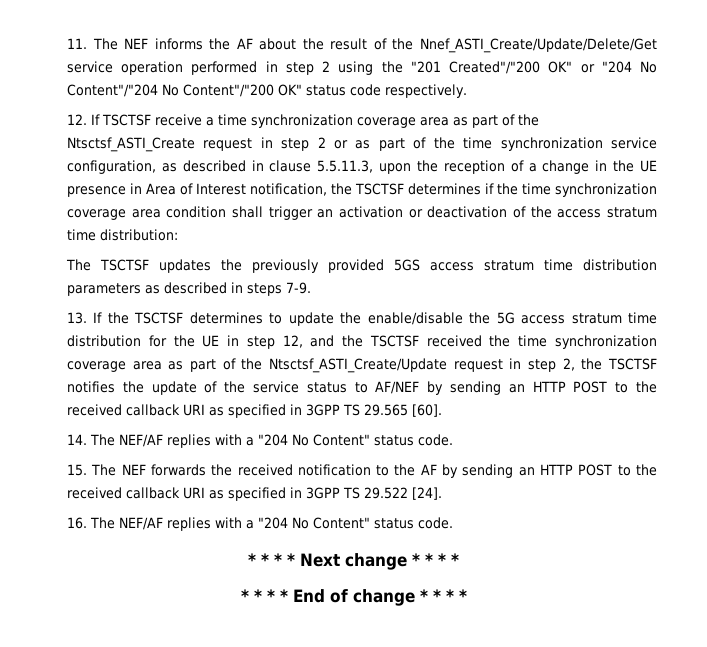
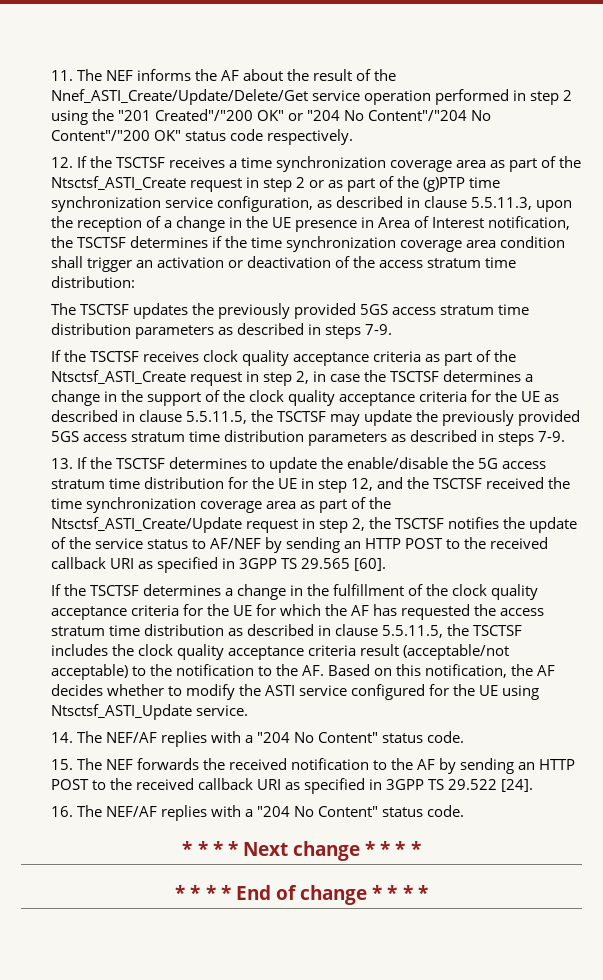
[101,114,202,126] TSCTSF receive -> [89,156,225,168] the TSCTSF receives
(455, 143) none -> [423,177,466,192] (g)PTP
(311, 288) none -> [50,350,517,366] [50,370,534,386] [50,390,560,406] [50,410,581,426] [50,430,566,446] // If the TSCTSF receives clock quality acceptance criteria as part of the Ntsctsf_ASTI_Create request in step 2, in case the TSCTSF determines a change in the support of the clock quality acceptance criteria for the UE as described in clause 5.5.11.5, the TSCTSF may update the previously provided 5GS access stratum time distribution parameters as described in steps 7-9.
(442, 410) none -> [50,584,539,600] [50,604,545,620] [50,624,523,638] [50,644,509,660] [50,664,556,680] [50,684,540,700] [50,704,248,720] // If the TSCTSF determines a change in the fulfillment of the clock quality acceptance criteria for the UE for which the AF has requested the access stratum time distribution as described in clause 5.5.11.5, the TSCTSF includes the clock quality acceptance criteria result (acceptable/not acceptable) to the notification to the AF. Based on this notification, the AF decides whether to modify the ASTI service configured for the UE using Ntsctsf_ASTI_Update service.

